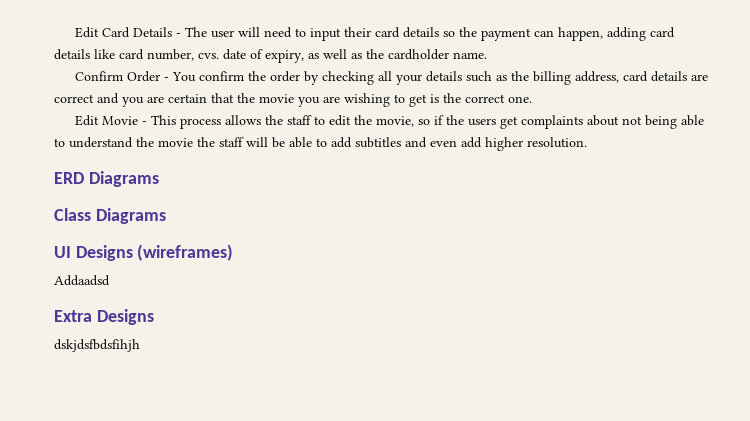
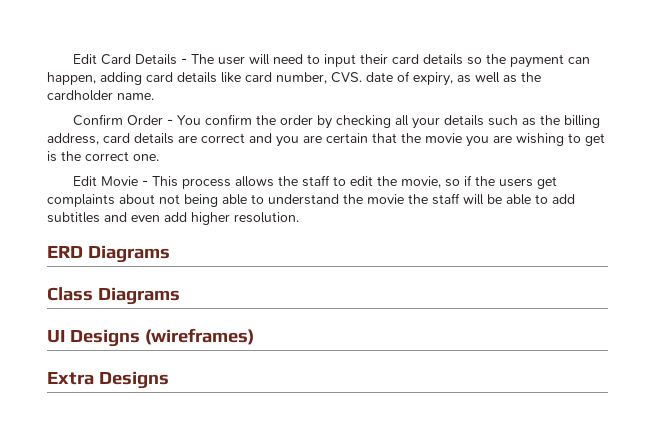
[198,53,219,59] cvs. -> [331,72,362,83] CVS.
[54,275,110,286] // Addaadsd -> (254, 336) none
[54,339,140,352] // dskjdsfbdsfihjh -> (169, 380) none

